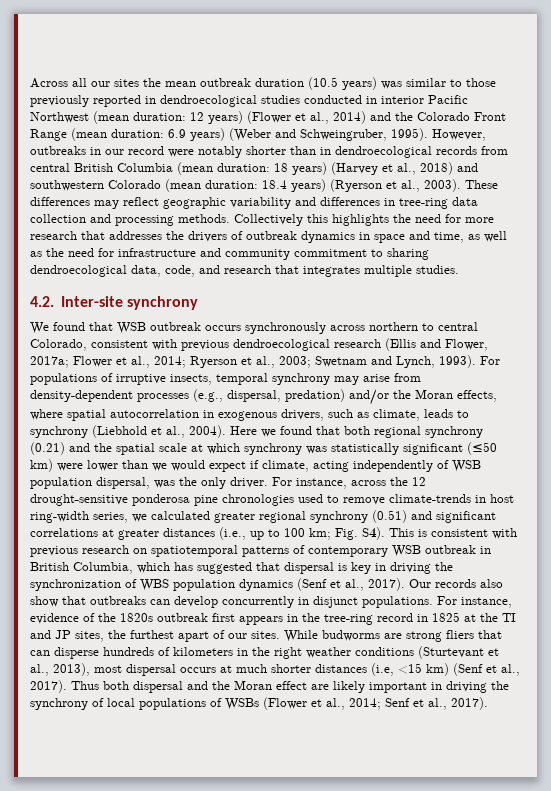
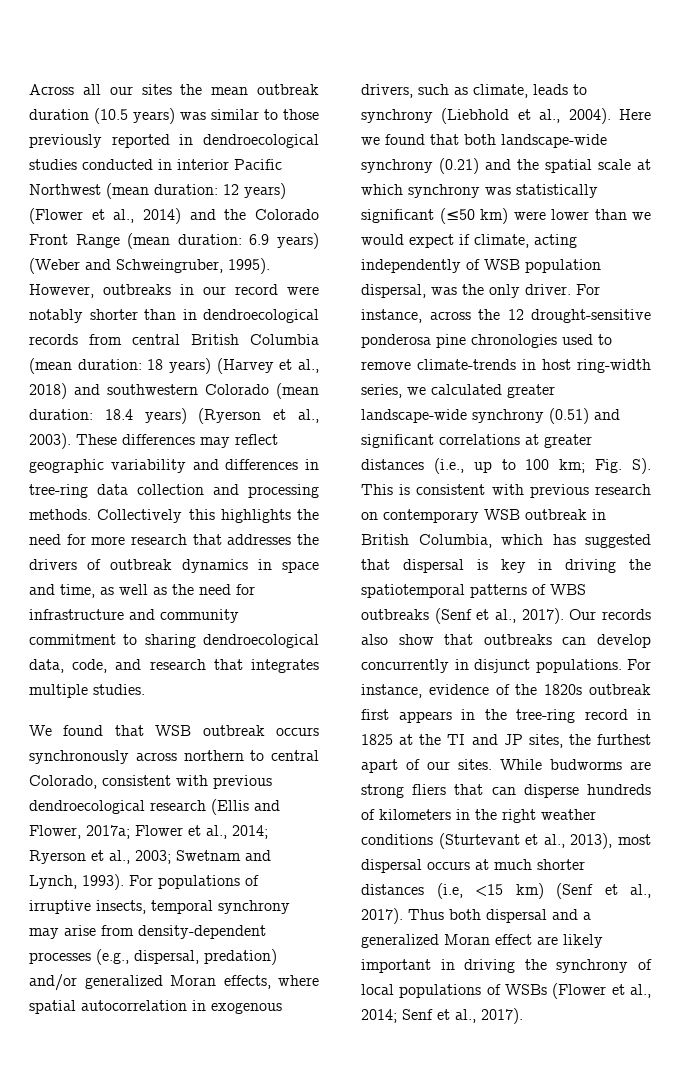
[30,296,198,310] // 4.2. Inter-site synchrony -> (145, 689) none
[393,390,411,399] the -> [84,975,163,989] generalized
[374,426,421,438] regional -> [501,134,607,148] landscape-wide
[259,511,306,523] regional -> [361,409,467,423] landscape-wide
[362,527,385,540] S4). -> [632,458,651,474] S).
[151,545,305,557] spatiotemporal patterns of -> (378, 516) none
[30,579,293,591] synchronization of WBS population dynamics -> [361,584,586,598] [361,609,429,620] spatiotemporal patterns of WBS outbreaks
[212,681,230,690] the -> [583,912,591,920] [361,934,439,948] a generalized

